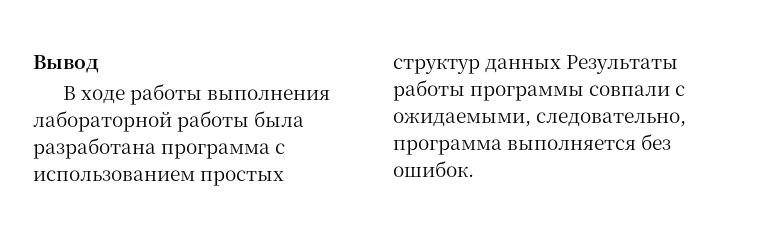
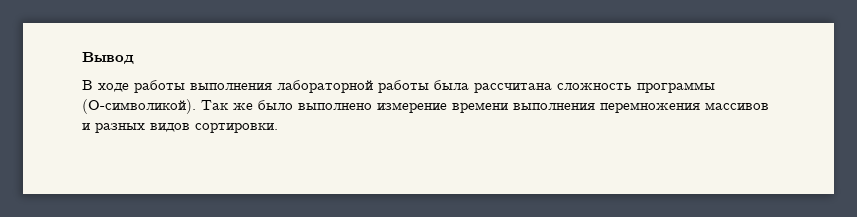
[33,137,286,159] [33,170,285,186] [393,55,679,74] [393,79,686,101] [393,112,687,127] [393,133,672,155] [393,160,474,177] разработана программа с использованием простых структур данных Результаты работы программы совпали с ожидаемыми, следовательно, программа выполняется без ошибок. -> [474,82,715,93] [82,99,769,114] [82,123,278,133] рассчитана сложность программы (О-символикой). Так же было выполнено измерение времени выполнения перемножения массивов и разных видов сортировки.

